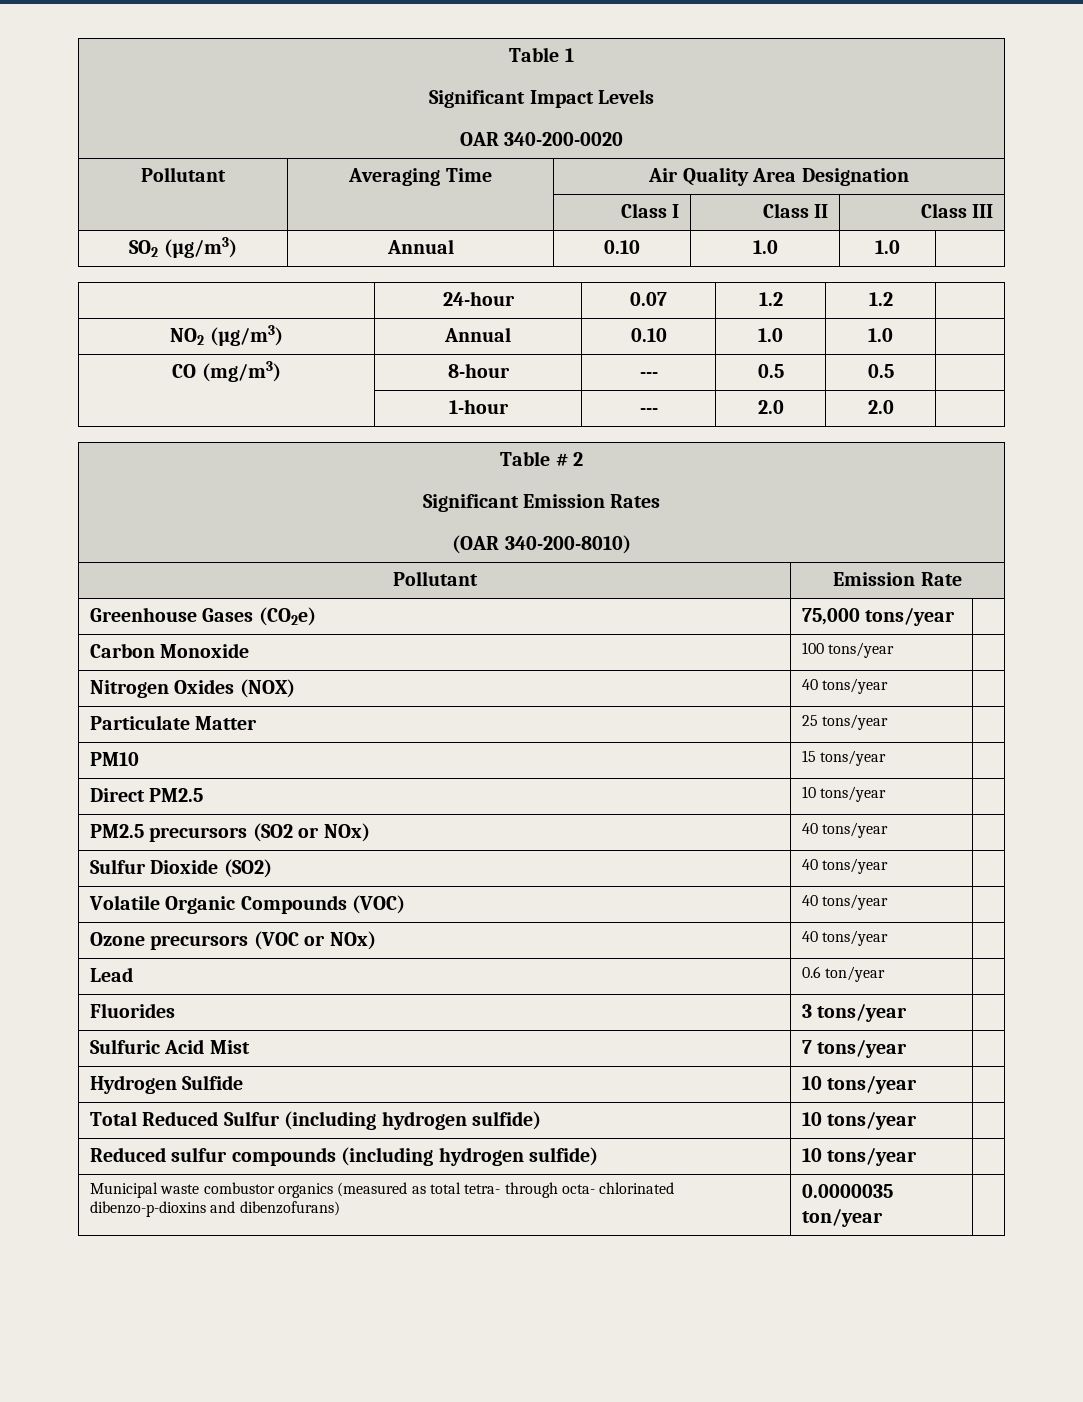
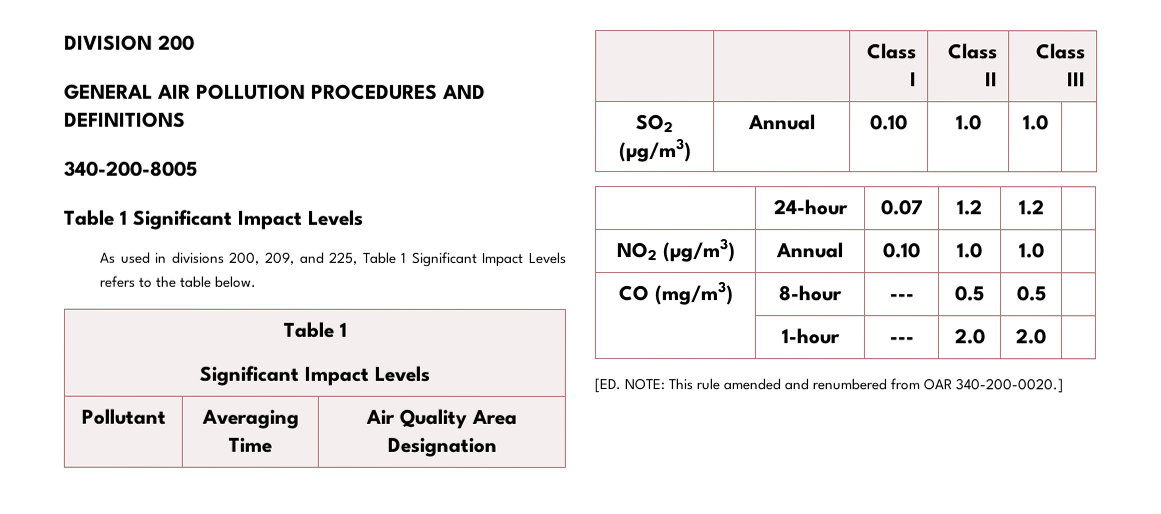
(509, 54) none -> [64,34,195,51] [64,83,486,100] [64,111,186,128] [64,160,198,177] [64,209,364,230] [99,251,567,267] [99,275,257,288] DIVISION 200 // GENERAL AIR POLLUTION PROCEDURES AND DEFINITIONS // 340-200-8005 // Table 1 Significant Impact Levels // As used in divisions 200, 209, and 225, Table 1 Significant Impact Levels refers to the table below. //
[459,132,624,146] // OAR 340-200-0020 -> (430, 373) none
[500,451,583,466] [422,494,661,512] [452,535,631,554] [392,571,478,586] [833,572,962,586] [89,607,316,626] [801,608,956,626] [89,643,250,658] [801,642,895,658] [89,679,295,698] [801,678,889,694] [89,715,258,730] [801,714,889,730] [89,752,139,766] [801,750,887,766] [89,788,204,802] [801,786,887,802] [89,823,370,842] [801,822,889,838] [89,859,272,878] [801,858,889,874] [88,895,406,914] [801,894,889,910] [89,931,376,950] [801,930,889,946] [89,967,133,982] [801,966,886,982] [89,1003,175,1018] [801,1004,908,1022] [89,1039,250,1054] [801,1040,908,1058] [89,1075,244,1094] [801,1076,918,1094] [89,1111,541,1130] [801,1112,918,1130] [89,1147,598,1166] [801,1148,918,1166] [89,1182,675,1198] [89,1201,340,1217] [801,1184,893,1198] [801,1209,883,1227] // Table # 2 // Significant Emission Rates // (OAR 340-200-8010) // Pollutant | Emission Rate // Greenhouse Gases (CO2e) | 75,000 tons/year | // Carbon Monoxide | 100 tons/year | // Nitrogen Oxides (NOX) | 40 tons/year | // Particulate Matter | 25 tons/year | // PM10 | 15 tons/year | // Direct PM2.5 | 10 tons/year | // PM2.5 precursors (SO2 or NOx) | 40 tons/year | // Sulfur Dioxide (SO2) | 40 tons/year | // Volatile Organic Compounds (VOC) | 40 tons/year | // Ozone precursors (VOC or NOx) | 40 tons/year | // Lead | 0.6 ton/year | // Fluorides | 3 tons/year | // Sulfuric Acid Mist | 7 tons/year | // Hydrogen Sulfide | 10 tons/year | // Total Reduced Sulfur (including hydrogen sulfide) | 10 tons/year | // Reduced sulfur compounds (including hydrogen sulfide) | 10 tons/year | // Municipal waste combustor organics (measured as total tetra- through octa- chlorinated dibenzo-p-dioxins and dibenzofurans) | 0.0000035 ton/year | -> [594,378,1064,394] // [ED. NOTE: This rule amended and renumbered from OAR 340-200-0020.]

